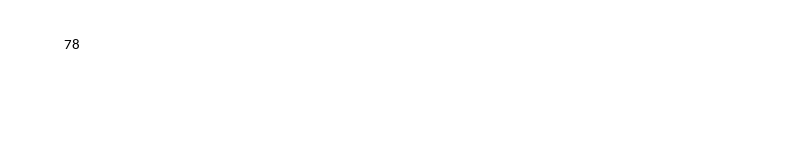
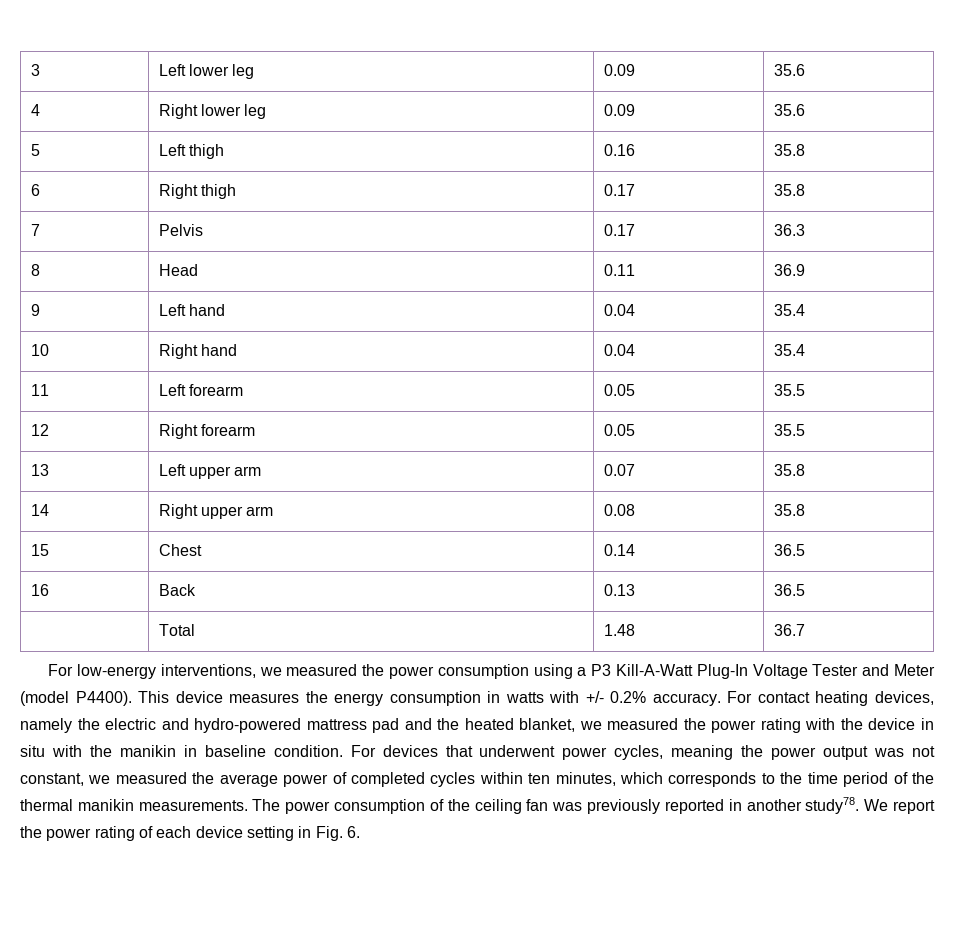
[64,39,80,49] 78 -> [30,64,40,76] [158,64,255,79] [603,64,635,76] [773,64,805,76] [30,104,40,116] [158,104,267,119] [603,104,635,116] [773,104,805,116] [30,144,40,156] [158,144,225,159] [603,144,635,156] [773,144,805,156] [30,184,40,196] [158,184,237,199] [603,184,635,196] [773,184,805,196] [30,224,40,236] [158,224,203,236] [603,224,635,236] [773,224,805,236] [30,264,40,276] [158,264,198,276] [603,264,635,276] [773,264,805,276] [30,304,40,316] [158,304,226,316] [603,304,635,316] [773,304,805,316] [30,344,49,356] [158,344,238,359] [603,344,635,356] [773,344,805,356] [30,384,49,396] [158,384,244,396] [603,384,635,396] [773,384,805,396] [30,424,49,436] [158,424,256,439] [603,424,635,436] [773,424,805,436] [30,464,49,476] [158,464,262,479] [603,464,635,476] [773,464,805,476] [30,504,49,516] [158,504,274,519] [603,504,635,516] [773,504,805,516] [30,544,49,556] [158,544,202,556] [603,544,635,556] [773,544,805,556] [30,584,49,596] [158,584,196,596] [603,584,635,596] [773,584,805,596] [158,624,195,636] [603,624,635,636] [773,624,805,636] [48,664,936,679] [20,691,934,706] [20,718,934,733] [20,745,936,760] [20,772,935,787] [20,797,936,814] [20,826,360,841] 3 | Left lower leg | 0.09 | 35.6 // 4 | Right lower leg | 0.09 | 35.6 // 5 | Left thigh | 0.16 | 35.8 // 6 | Right thigh | 0.17 | 35.8 // 7 | Pelvis | 0.17 | 36.3 // 8 | Head | 0.11 | 36.9 // 9 | Left hand | 0.04 | 35.4 // 10 | Right hand | 0.04 | 35.4 // 11 | Left forearm | 0.05 | 35.5 // 12 | Right forearm | 0.05 | 35.5 // 13 | Left upper arm | 0.07 | 35.8 // 14 | Right upper arm | 0.08 | 35.8 // 15 | Chest | 0.14 | 36.5 // 16 | Back | 0.13 | 36.5 // | Total | 1.48 | 36.7 // For low-energy interventions, we measured the power consumption using a P3 Kill-A-Watt Plug-In Voltage Tester and Meter (model P4400). This device measures the energy consumption in watts with +/- 0.2% accuracy. For contact heating devices, namely the electric and hydro-powered mattress pad and the heated blanket, we measured the power rating with the device in situ with the manikin in baseline condition. For devices that underwent power cycles, meaning the power output was not constant, we measured the average power of completed cycles within ten minutes, which corresponds to the time period of the thermal manikin measurements. The power consumption of the ceiling fan was previously reported in another study78. We report the power rating of each device setting in Fig. 6.

